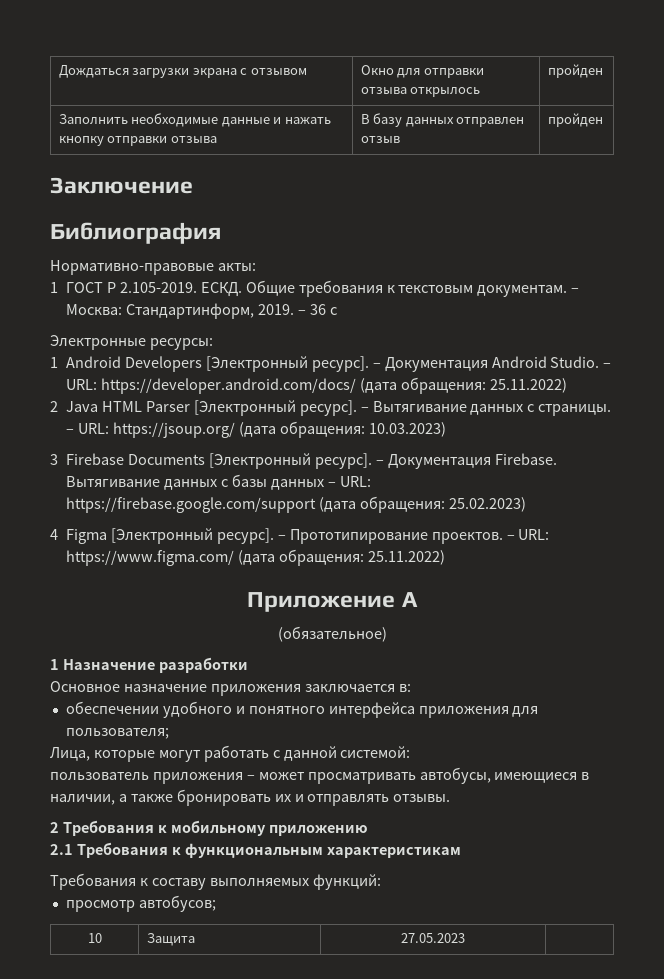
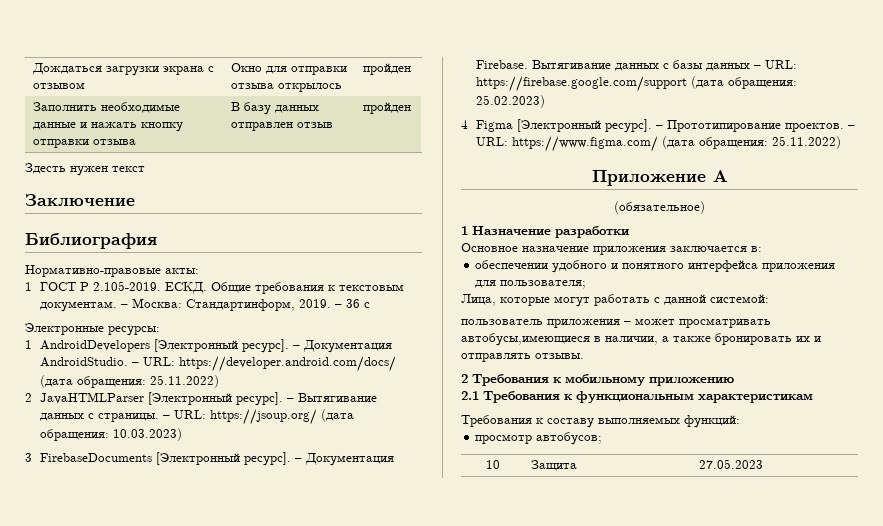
(603, 120) none -> [25,163,145,176] // Здесть нужен текст
[66,356,600,372] Android Developers [Электронный ресурс]. – Документация Android Studio. -> [39,339,392,353] [39,357,128,367] AndroidDevelopers [Электронный ресурс]. – Документация AndroidStudio.
[66,401,190,412] Java HTML Parser -> [39,392,144,404] JavaHTMLParser
[66,453,205,465] Firebase Documents -> [39,453,152,462] FirebaseDocuments
[419,767,578,784] автобусы, имеющиеся -> [461,333,590,346] автобусы,имеющиеся

